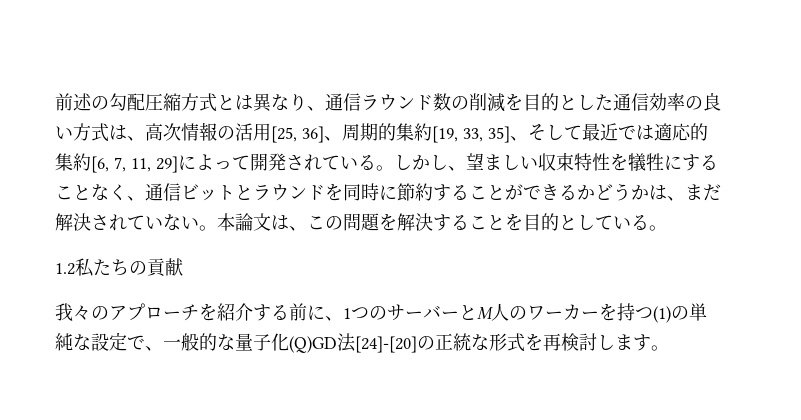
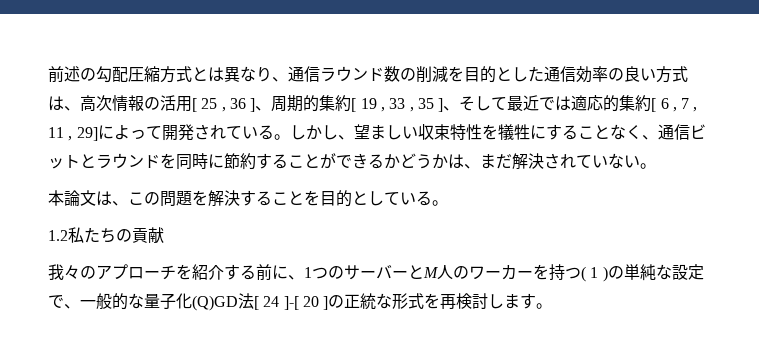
[271,123,510,143] [25, 36]、周期的集約[19, 33, 35] -> [192,95,444,112] [ 25 , 36 ]、周期的集約[ 19 , 33 , 35 ]
[91,156,151,173] [6, 7, 11, -> [651,98,698,112] [48,127,73,141] [ 6 , 7 , 11 ,
(217, 228) none -> (656, 166) //
[653,306,671,323] (1) -> [581,266,608,282] ( 1 )
[355,336,417,353] [24]-[20] -> [254,296,329,310] [ 24 ]-[ 20 ]

